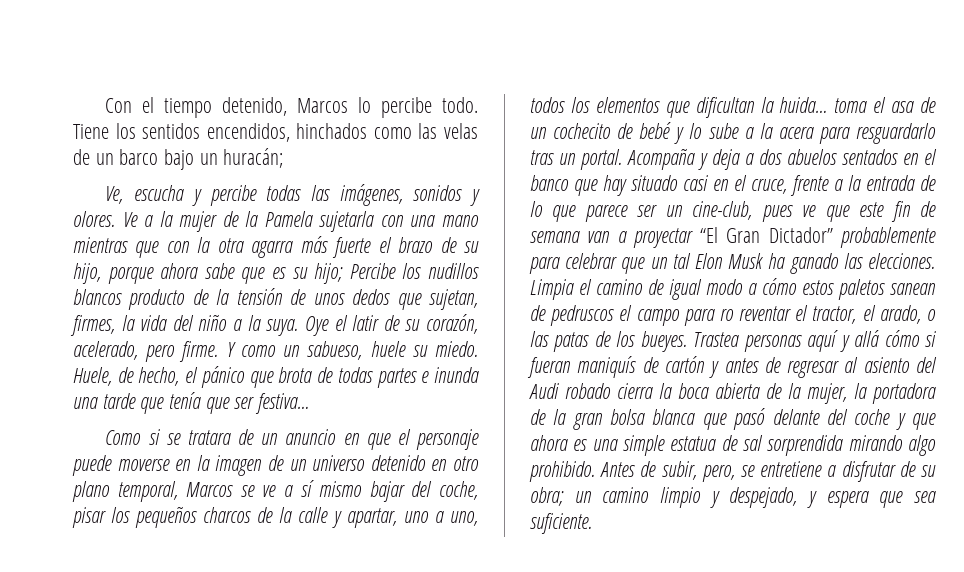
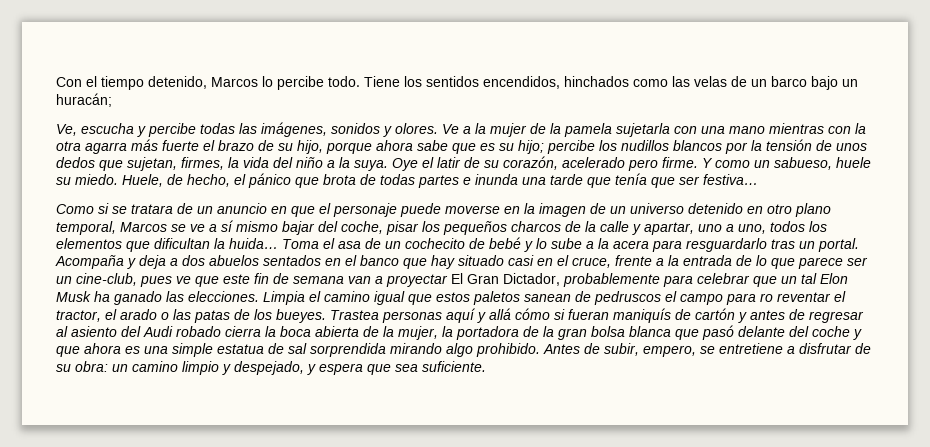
[264,211,313,227] Pamela -> [564,123,612,137] pamela
[135,241,160,258] que -> (824, 128) none
[349,263,396,279] Percibe -> [547,140,595,154] percibe
[128,289,209,310] producto de -> [725,142,748,154] por
[73,341,138,360] acelerado, -> [562,157,625,168] acelerado
[834,98,868,113] toma -> [282,239,319,249] Toma
[699,227,833,243] “El Gran Dictador” -> [451,273,560,286] El Gran Dictador,
[648,278,797,300] de igual modo a cómo -> [374,291,432,305] igual que
[879,305,921,324] arado, -> [120,309,157,320] arado
[701,465,735,482] pero, -> [643,345,696,357] empero,
[530,487,564,506] obra; -> [75,361,108,372] obra:

